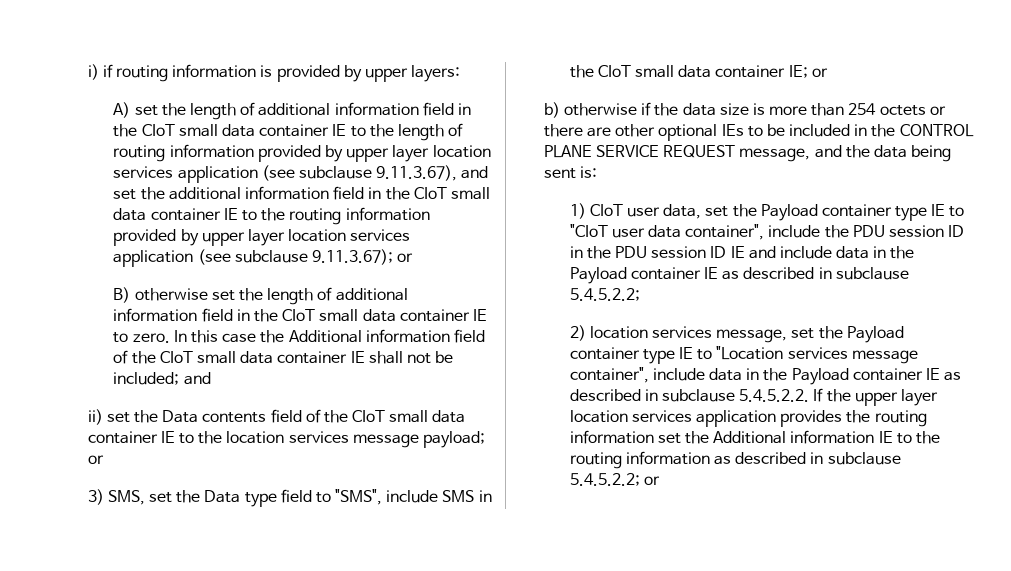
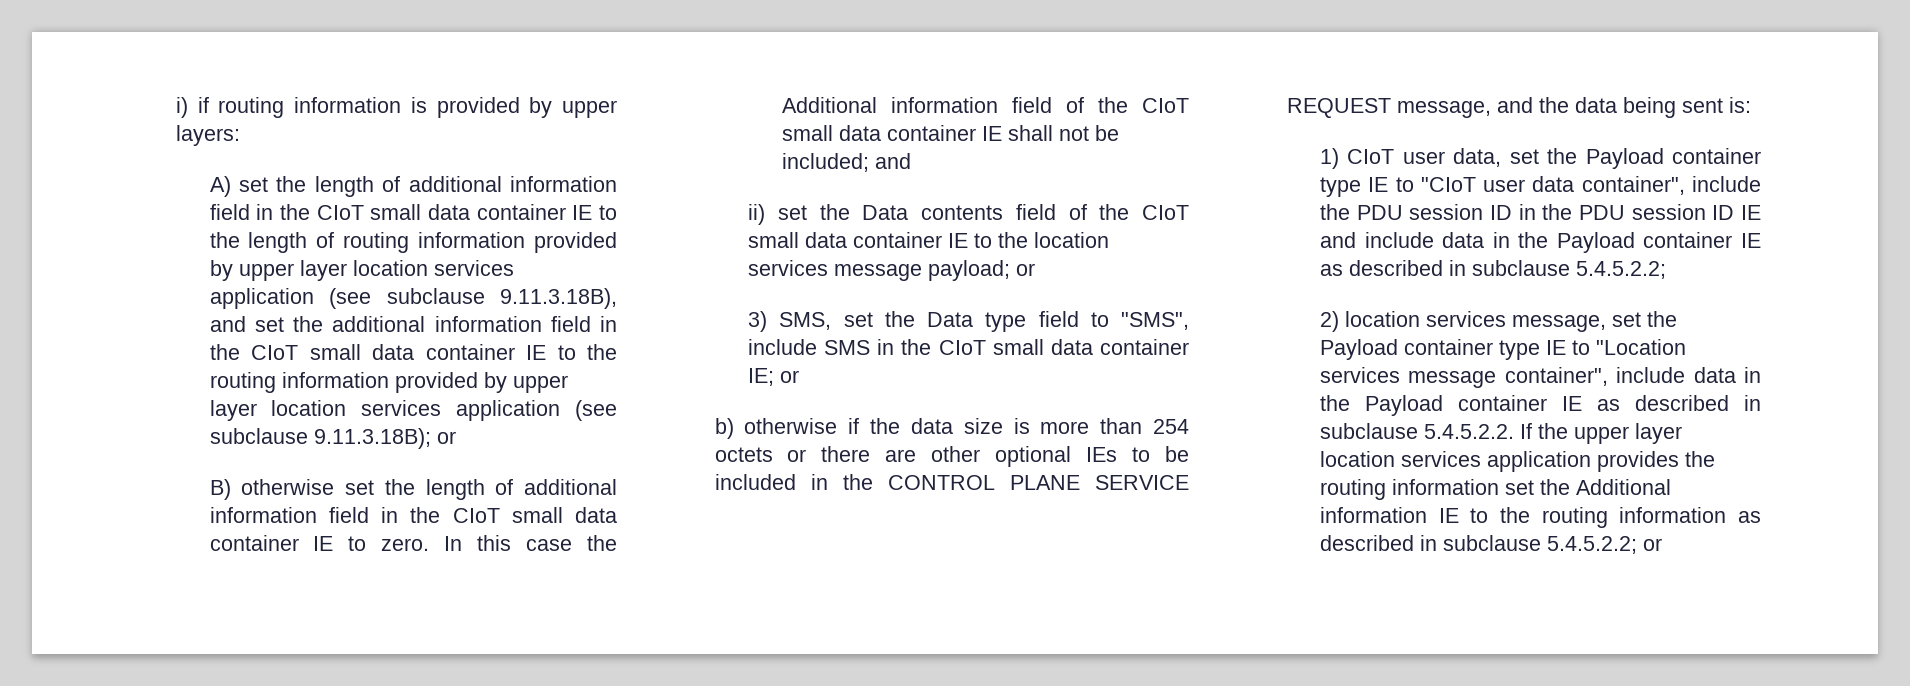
[376,165,458,181] 9.11.3.67), -> [500,288,617,309] 9.11.3.18B),
[311,249,393,265] 9.11.3.67); -> [313,428,431,449] 9.11.3.18B);

